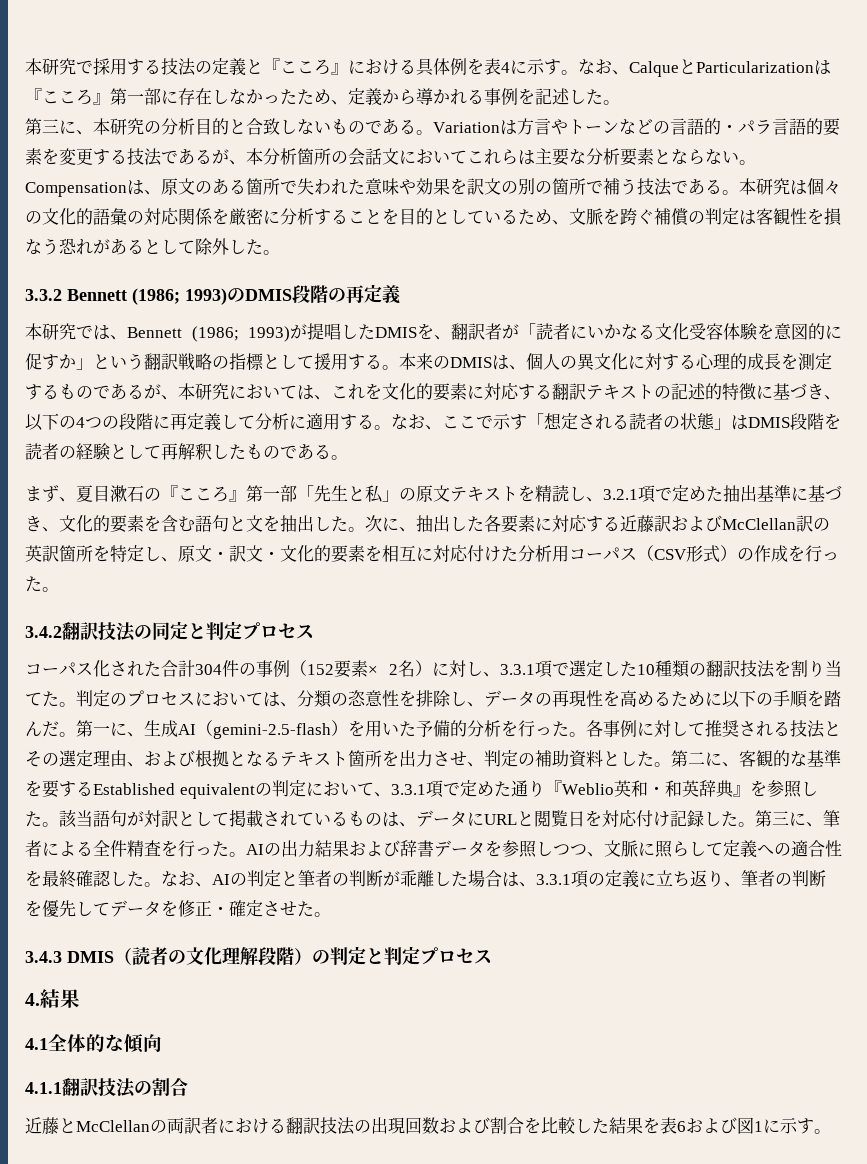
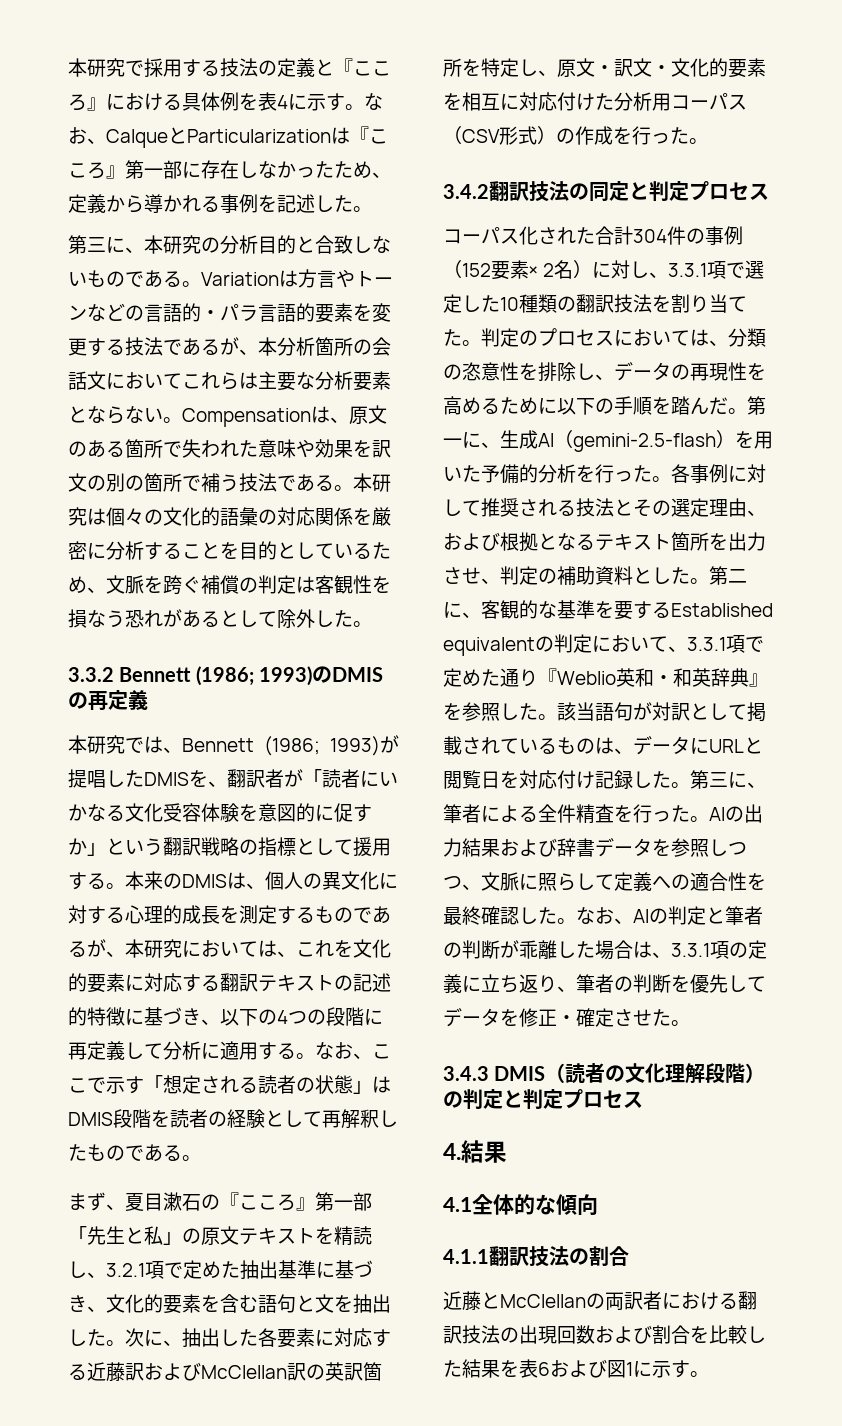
[292,285,328,303] 段階 -> (384, 674) none

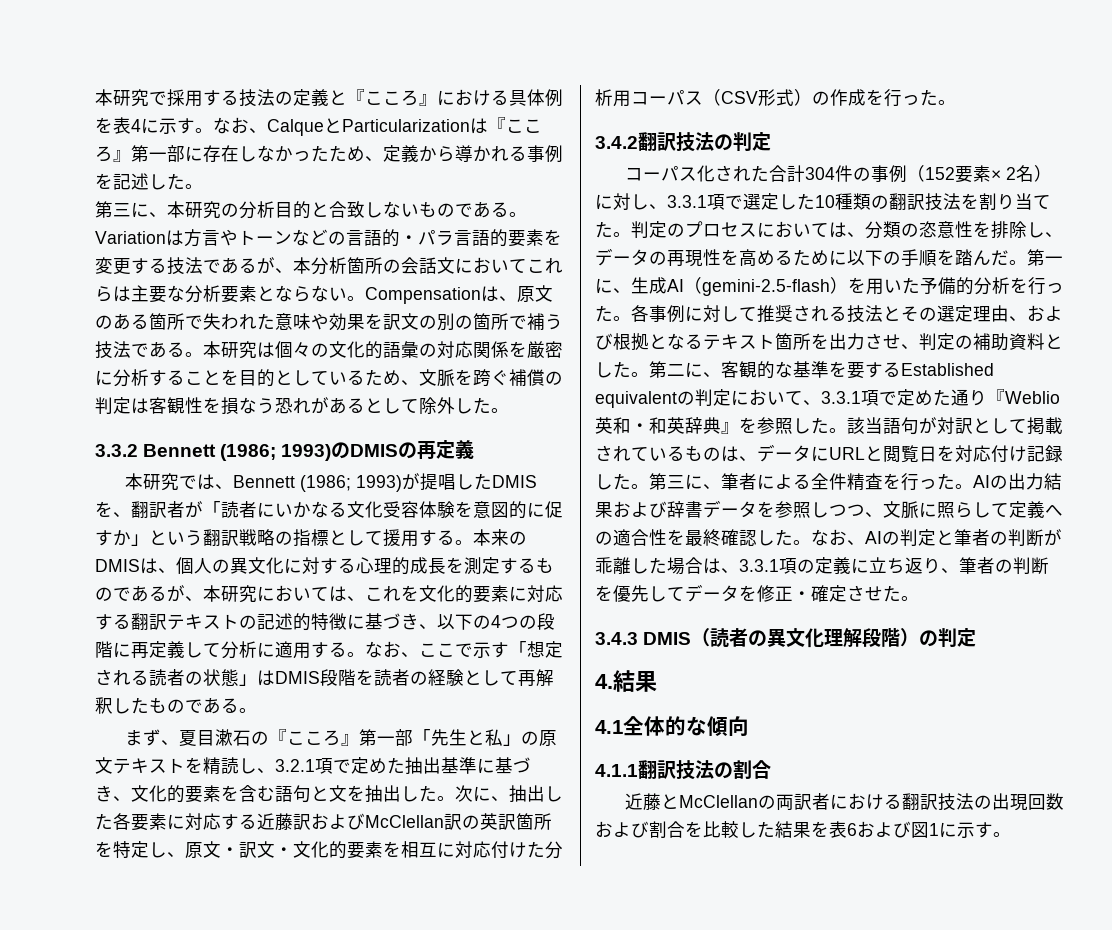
[589,181,769,202] 同定と判定プロセス -> [733,132,771,152] 判定
(626, 1073) none -> [767,629,787,647] 異
[503,1089,643,1110] と判定プロセス -> (977, 637) none

